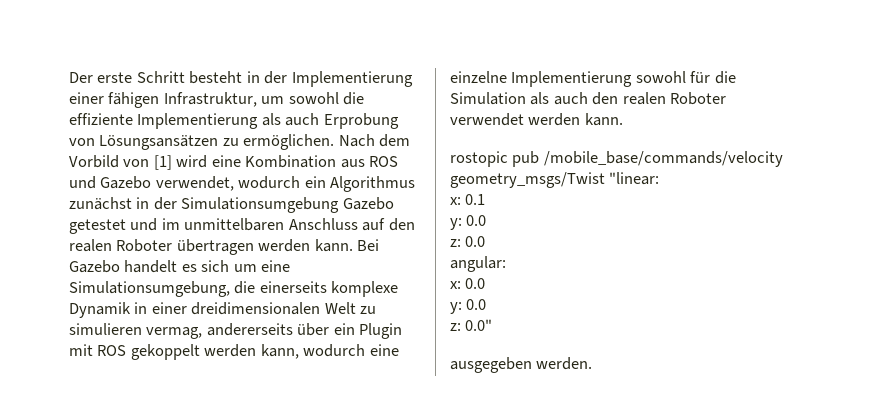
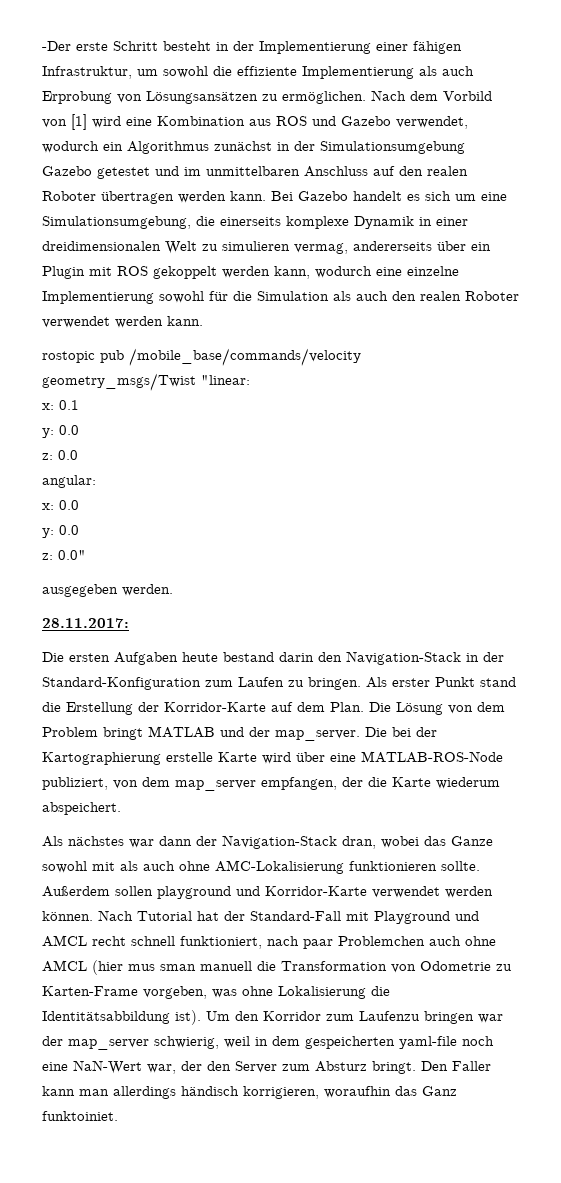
[69,72,93,83] Der -> [42,41,71,51] -Der
(593, 363) none -> [42,618,129,628] [42,651,504,665] [42,677,516,690] [42,702,505,715] [42,726,437,741] [42,751,503,765] [42,777,500,791] [42,802,121,815] [42,835,493,849] [42,860,480,874] [42,886,493,899] [42,910,479,924] [42,935,496,949] [42,960,512,975] [42,986,390,999] [42,1010,503,1025] [42,1036,494,1050] [42,1060,491,1074] [42,1086,457,1099] [42,1111,118,1121] // 28.11.2017: // Die ersten Aufgaben heute bestand darin den Navigation-Stack in der Standard-Konfiguration zum Laufen zu bringen. Als erster Punkt stand die Erstellung der Korridor-Karte auf dem Plan. Die Lösung von dem Problem bringt MATLAB und der map_server. Die bei der Kartographierung erstelle Karte wird über eine MATLAB-ROS-Node publiziert, von dem map_server empfangen, der die Karte wiederum abspeichert. // Als nächstes war dann der Navigation-Stack dran, wobei das Ganze sowohl mit als auch ohne AMC-Lokalisierung funktionieren sollte. Außerdem sollen playground und Korridor-Karte verwendet werden können. Nach Tutorial hat der Standard-Fall mit Playground und AMCL recht schnell funktioniert, nach paar Problemchen auch ohne AMCL (hier mus sman manuell die Transformation von Odometrie zu Karten-Frame vorgeben, was ohne Lokalisierung die Identitätsabbildung ist). Um den Korridor zum Laufenzu bringen war der map_server schwierig, weil in dem gespeicherten yaml-file noch eine NaN-Wert war, der den Server zum Absturz bringt. Den Faller kann man allerdings händisch korrigieren, woraufhin das Ganz funktoiniet.

